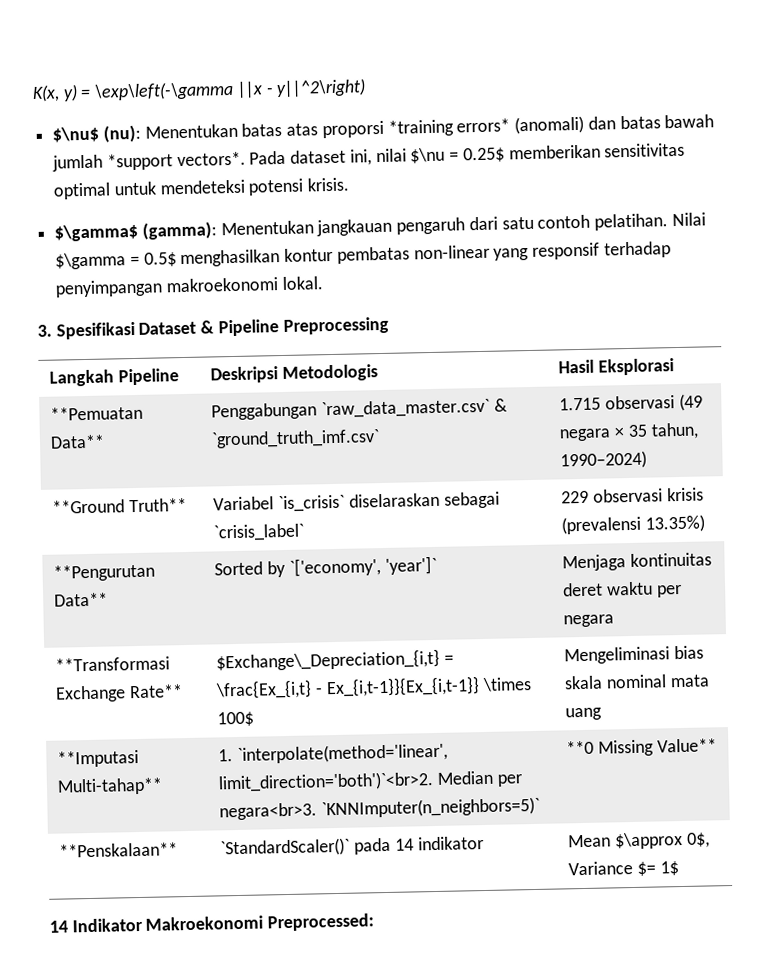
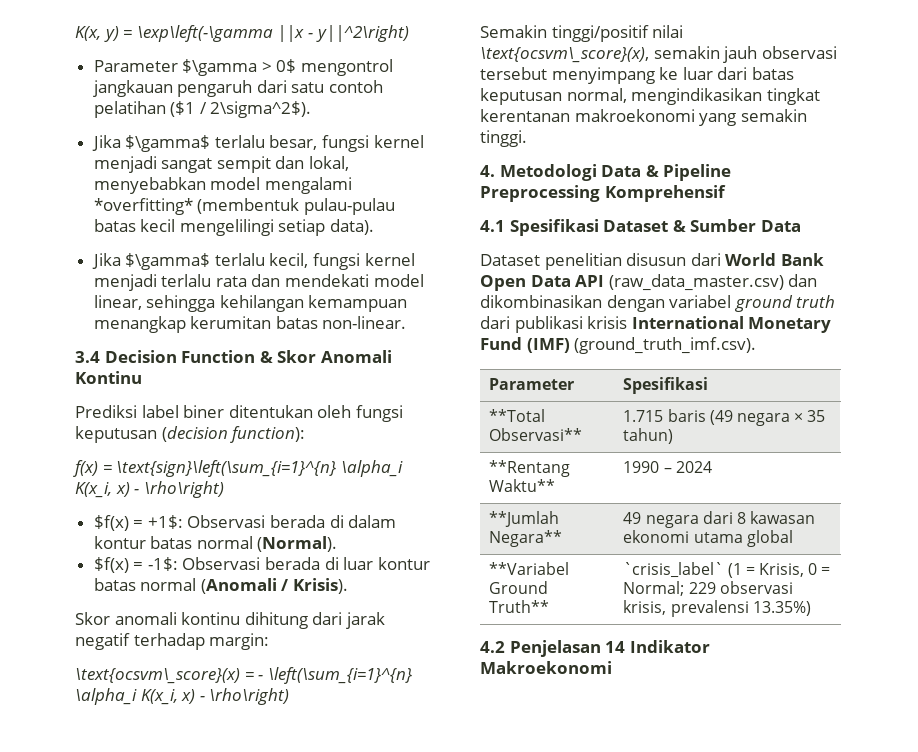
[52,114,715,143] [52,142,686,172] [53,177,350,200] [54,220,314,242] $\nu$ (nu): Menentukan batas atas proporsi *training errors* (anomali) dan batas bawah jumlah *support vectors*. Pada dataset ini, nilai $\nu = 0.25$ memberikan sensitivitas optimal untuk mendeteksi potensi krisis. // $\gamma$ (gamma): Menentukan -> [93,59,394,76] Parameter $\gamma > 0$ mengontrol
[594,212,706,231] [55,241,671,270] [55,276,323,298] [37,316,389,340] [49,368,180,387] [210,364,379,384] [558,358,675,376] [50,405,144,421] [50,434,106,449] [211,398,508,421] [211,429,381,449] pelatihan. Nilai $\gamma = 0.5$ menghasilkan kontur pembatas non-linear yang responsif terhadap penyimpangan makroekonomi lokal. // 3. Spesifikasi Dataset & Pipeline Preprocessing // Langkah Pipeline | Deskripsi Metodologis | Hasil Eksplorasi // **Pemuatan Data** | Penggabungan `raw_data_master.csv` & `ground_truth_imf.csv` -> [93,101,312,118] [91,135,424,152] [93,156,350,173] [93,177,352,194] [93,198,395,215] [93,219,375,236] [91,253,415,270] [93,274,424,291] [93,295,408,312] [93,316,407,333] [75,350,392,363] [75,371,142,384] [75,405,403,422] [75,426,306,443] [73,460,403,477] [75,481,224,498] [93,515,397,531] [93,536,338,552] [93,557,430,573] [93,578,349,594] [75,612,385,629] [75,633,270,650] [75,667,412,684] [75,688,290,705] [480,25,684,42] [480,46,837,63] [480,67,794,84] [480,88,820,105] [480,109,807,126] [480,130,527,147] [480,164,732,181] [480,185,726,202] [480,219,801,236] [480,253,824,270] [480,274,818,291] [480,295,836,312] [480,316,832,333] [480,337,757,354] [489,378,575,390] [623,377,709,394] [489,409,546,422] [489,428,583,441] pelatihan ($1 / 2\sigma^2$). // Jika $\gamma$ terlalu besar, fungsi kernel menjadi sangat sempit dan lokal, menyebabkan model mengalami *overfitting* (membentuk pulau-pulau batas kecil mengelilingi setiap data). // Jika $\gamma$ terlalu kecil, fungsi kernel menjadi terlalu rata dan mendekati model linear, sehingga kehilangan kemampuan menangkap kerumitan batas non-linear. // 3.4 Decision Function & Skor Anomali Kontinu // Prediksi label biner ditentukan oleh fungsi keputusan (decision function): // f(x) = \text{sign}\left(\sum_{i=1}^{n} \alpha_i K(x_i, x) - \rho\right) // $f(x) = +1$: Observasi berada di dalam kontur batas normal (Normal). // $f(x) = -1$: Observasi berada di luar kontur batas normal (Anomali / Krisis). // Skor anomali kontinu dihitung dari jarak negatif terhadap margin: // \text{ocsvm\_score}(x) = - \left(\sum_{i=1}^{n} \alpha_i K(x_i, x) - \rho\right) // Semakin tinggi/positif nilai \text{ocsvm\_score}(x), semakin jauh observasi tersebut menyimpang ke luar dari batas keputusan normal, mengindikasikan tingkat kerentanan makroekonomi yang semakin tinggi. // 4. Metodologi Data & Pipeline Preprocessing Komprehensif // 4.1 Spesifikasi Dataset & Sumber Data // Dataset penelitian disusun dari World Bank Open Data API (raw_data_master.csv) dan dikombinasikan dengan variabel ground truth dari publikasi krisis International Monetary Fund (IMF) (ground_truth_imf.csv). // Parameter | Spesifikasi // **Total Observasi**
[605,395,676,410] observasi -> [667,409,706,422] baris
[650,422,699,440] [560,450,648,470] [52,497,188,514] [213,491,500,513] [213,523,306,542] [561,487,704,504] [561,514,706,535] [53,563,156,582] [54,592,109,607] [214,555,437,578] [562,552,713,572] [562,581,682,598] [563,614,615,628] [55,656,171,672] [55,684,184,703] [216,648,455,672] [215,676,532,700] [217,711,255,727] [564,645,705,665] [564,674,710,690] [565,707,603,721] [57,749,140,768] [57,777,164,796] [218,742,449,764] [218,770,523,793] [219,796,541,821] [566,738,717,757] [59,842,179,858] [220,836,484,858] [568,831,710,850] [568,860,679,876] tahun, 1990–2024) // **Ground Truth** | Variabel `is_crisis` diselaraskan sebagai `crisis_label` | 229 observasi krisis (prevalensi 13.35%) // **Pengurutan Data** | Sorted by `['economy', 'year']` | Menjaga kontinuitas deret waktu per negara // **Transformasi Exchange Rate** | $Exchange\_Depreciation_{i,t} = \frac{Ex_{i,t} - Ex_{i,t-1}}{Ex_{i,t-1}} \times 100$ | Mengeliminasi bias skala nominal mata uang // **Imputasi Multi-tahap** | 1. `interpolate(method='linear', limit_direction='both')`<br>2. Median per negara<br>3. `KNNImputer(n_neighbors=5)` | **0 Missing Value** // **Penskalaan** | `StandardScaler()` pada 14 indikator | Mean $\approx 0$, Variance $= 1$ // -> [623,428,674,444] [489,460,571,477] [489,479,556,492] [623,461,712,473] [489,511,560,527] [489,530,563,547] [623,511,816,528] [623,530,793,547] [489,562,570,575] [489,581,549,594] [489,600,550,613] [623,562,831,578] [623,581,793,596] [623,600,811,617] [480,640,601,657] tahun) // **Rentang Waktu** | 1990 – 2024 // **Jumlah Negara** | 49 negara dari 8 kawasan ekonomi utama global // **Variabel Ground Truth** | `crisis_label` (1 = Krisis, 0 = Normal; 229 observasi krisis, prevalensi 13.35%) // 4.2 Penjelasan
[267,913,375,932] Preprocessed: -> (612, 667) none

